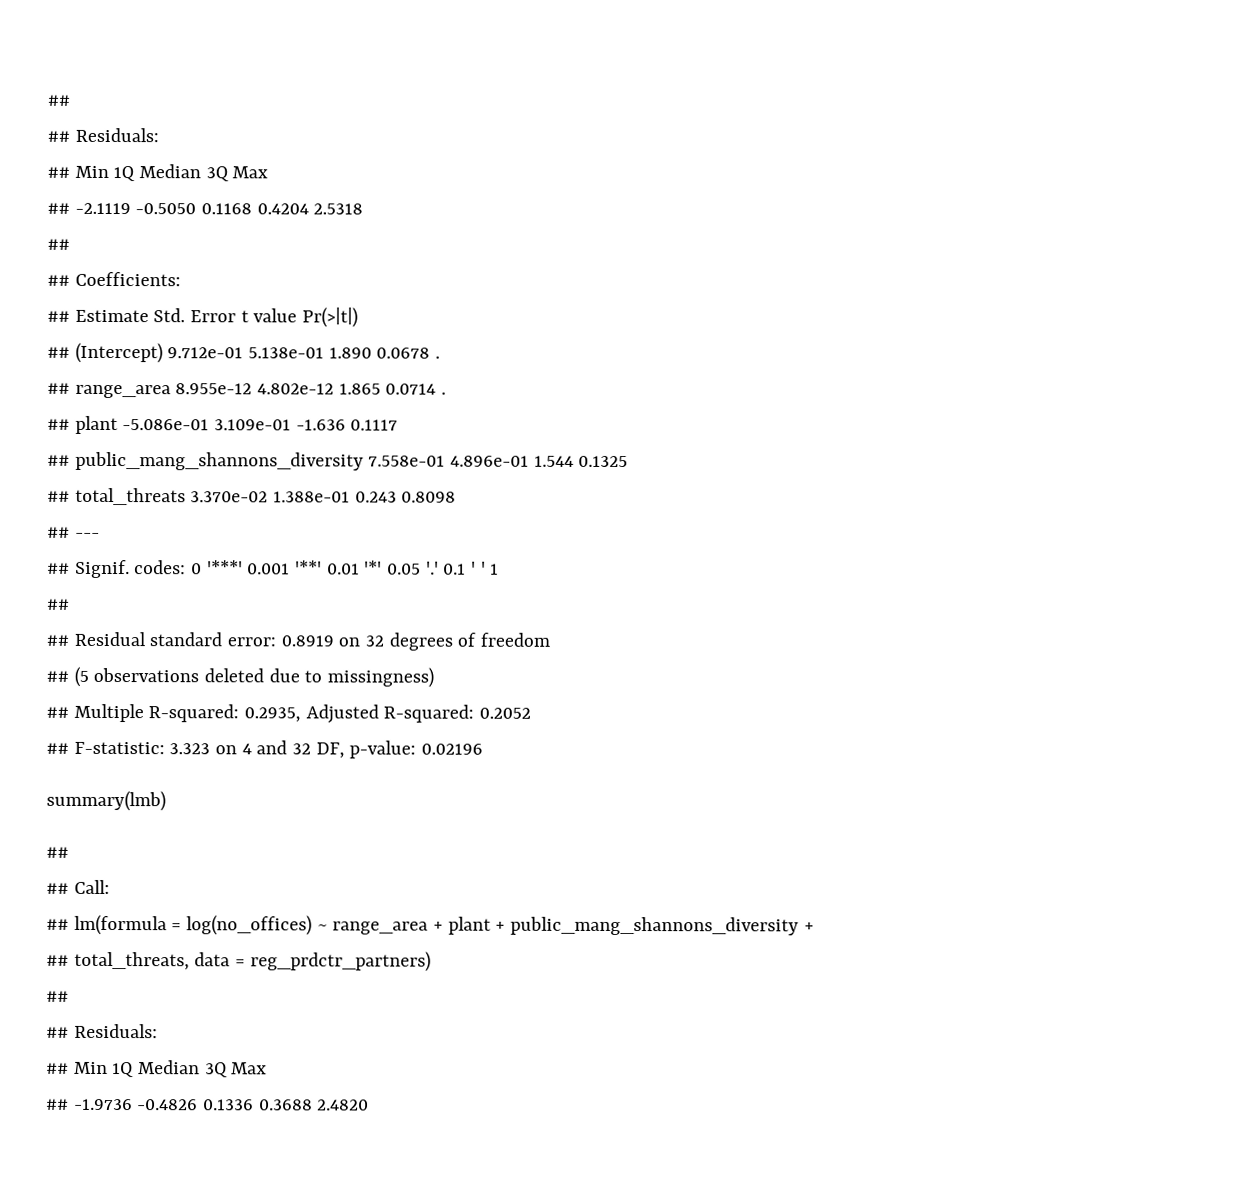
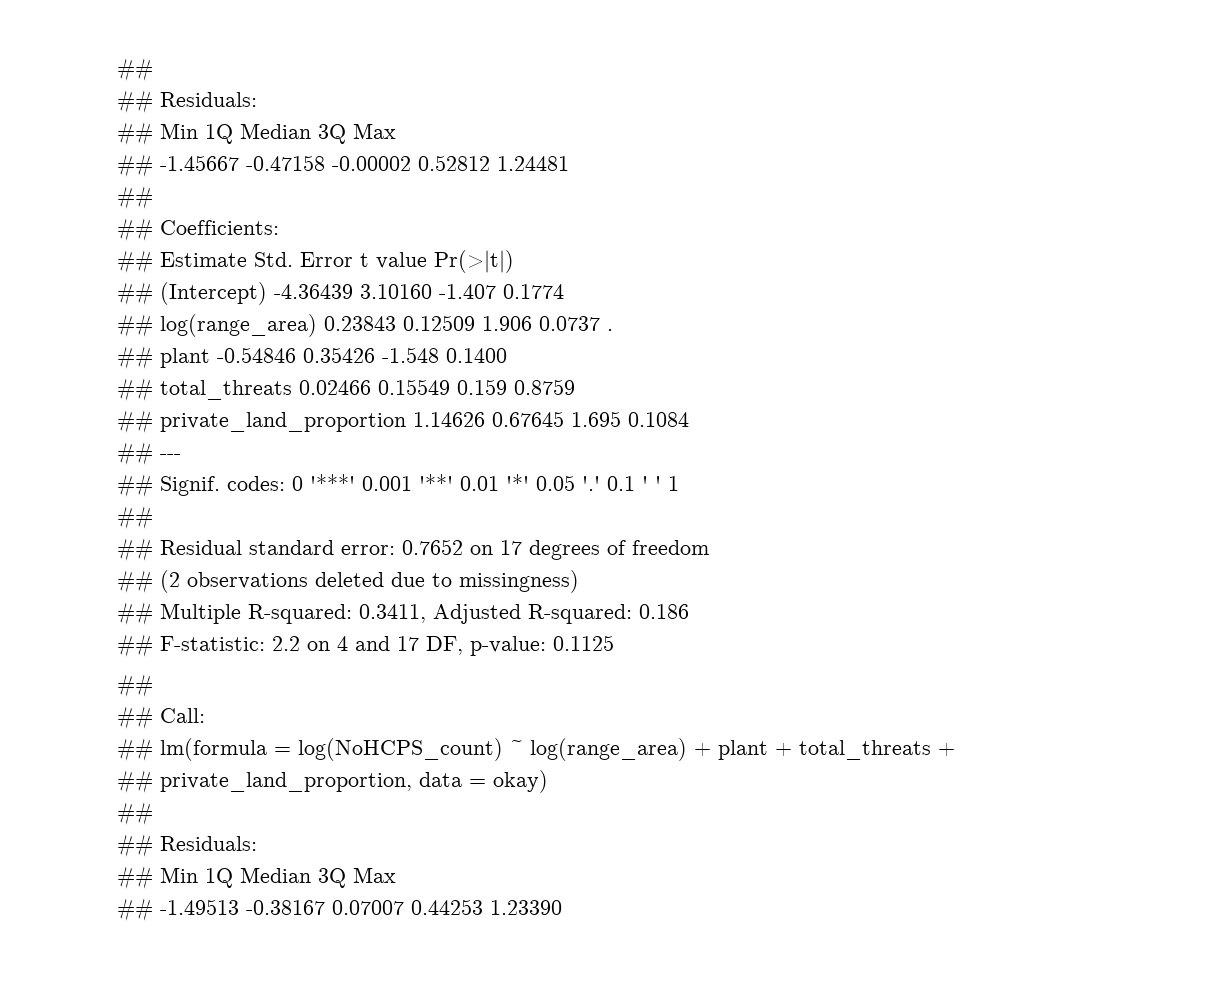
[74,202,364,215] -2.1119 -0.5050 0.1168 0.4204 2.5318 -> [160,155,569,171] -1.45667 -0.47158 -0.00002 0.52812 1.24481
[167,347,441,359] [47,382,447,399] [47,415,399,435] [47,451,629,471] [47,487,457,506] 9.712e-01 5.138e-01 1.890 0.0678 . // ## range_area 8.955e-12 4.802e-12 1.865 0.0714 . // ## plant -5.086e-01 3.109e-01 -1.636 0.1117 // ## public_mang_shannons_diversity 7.558e-01 4.896e-01 1.544 0.1325 // ## total_threats 3.370e-02 1.388e-01 0.243 0.8098 -> [274,284,564,299] [117,314,613,337] [117,346,507,369] [117,378,575,401] [117,410,689,433] -4.36439 3.10160 -1.407 0.1774 // ## log(range_area) 0.23843 0.12509 1.906 0.0737 . // ## plant -0.54846 0.35426 -1.548 0.1400 // ## total_threats 0.02466 0.15549 0.159 0.8759 // ## private_land_proportion 1.14626 0.67645 1.695 0.1084
[280,635,385,647] 0.8919 on 32 -> [402,539,522,555] 0.7652 on 17
[73,666,89,687] (5 -> [160,570,180,593] (2
[244,707,302,723] 0.2935, -> [359,604,426,623] 0.3411,
[479,707,532,719] 0.2052 -> [639,604,689,619] 0.186
[169,743,211,755] 3.323 -> [272,636,300,651] 2.2
[292,743,312,755] 32 -> [397,636,419,651] 17
[421,743,484,755] [46,790,166,812] 0.02196 // summary(lmb) -> [553,635,614,651] 0.1125
[186,915,429,936] log(no_offices) ~ range_area -> [298,738,687,761] log(NoHCPS_count) ~ log(range_area)
[510,916,800,936] public_mang_shannons_diversity -> [799,740,931,760] total_threats
[73,951,190,971] total_threats, -> [160,772,412,792] private_land_proportion,
[249,951,431,972] reg_prdctr_partners) -> [493,770,548,793] okay)
[73,1098,370,1111] -1.9736 -0.4826 0.1336 0.3688 2.4820 -> [160,899,562,915] -1.49513 -0.38167 0.07007 0.44253 1.23390

